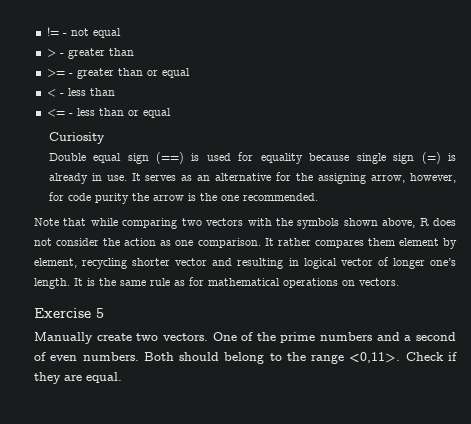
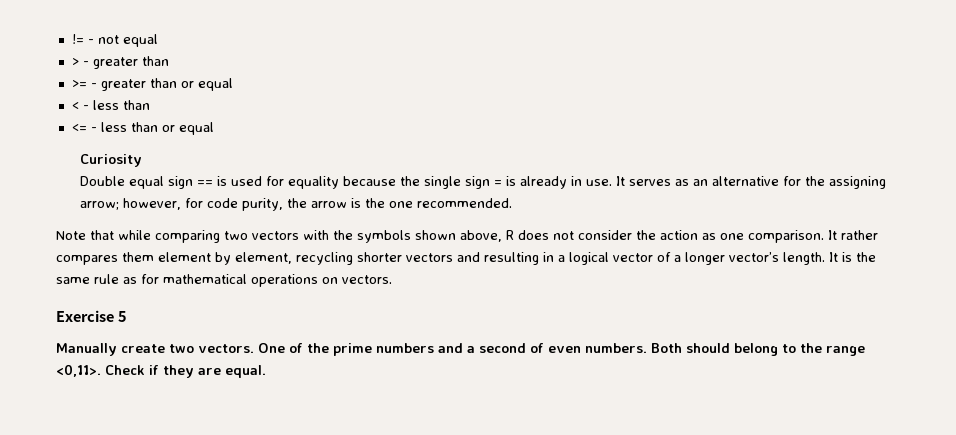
[156,152,185,164] (==) -> [197,180,214,186] ==
(350, 157) none -> [400,176,421,186] the
[421,152,441,164] (=) -> [494,180,503,186] =
[371,175,406,183] arrow, -> [80,201,120,210] arrow;
[94,193,129,204] purity -> [242,198,284,211] purity,
[175,258,208,266] vector -> [406,253,453,262] vectors
(299, 262) none -> [558,255,565,262] a
[392,258,456,269] longer one’s -> [674,252,779,265] a longer vector’s

